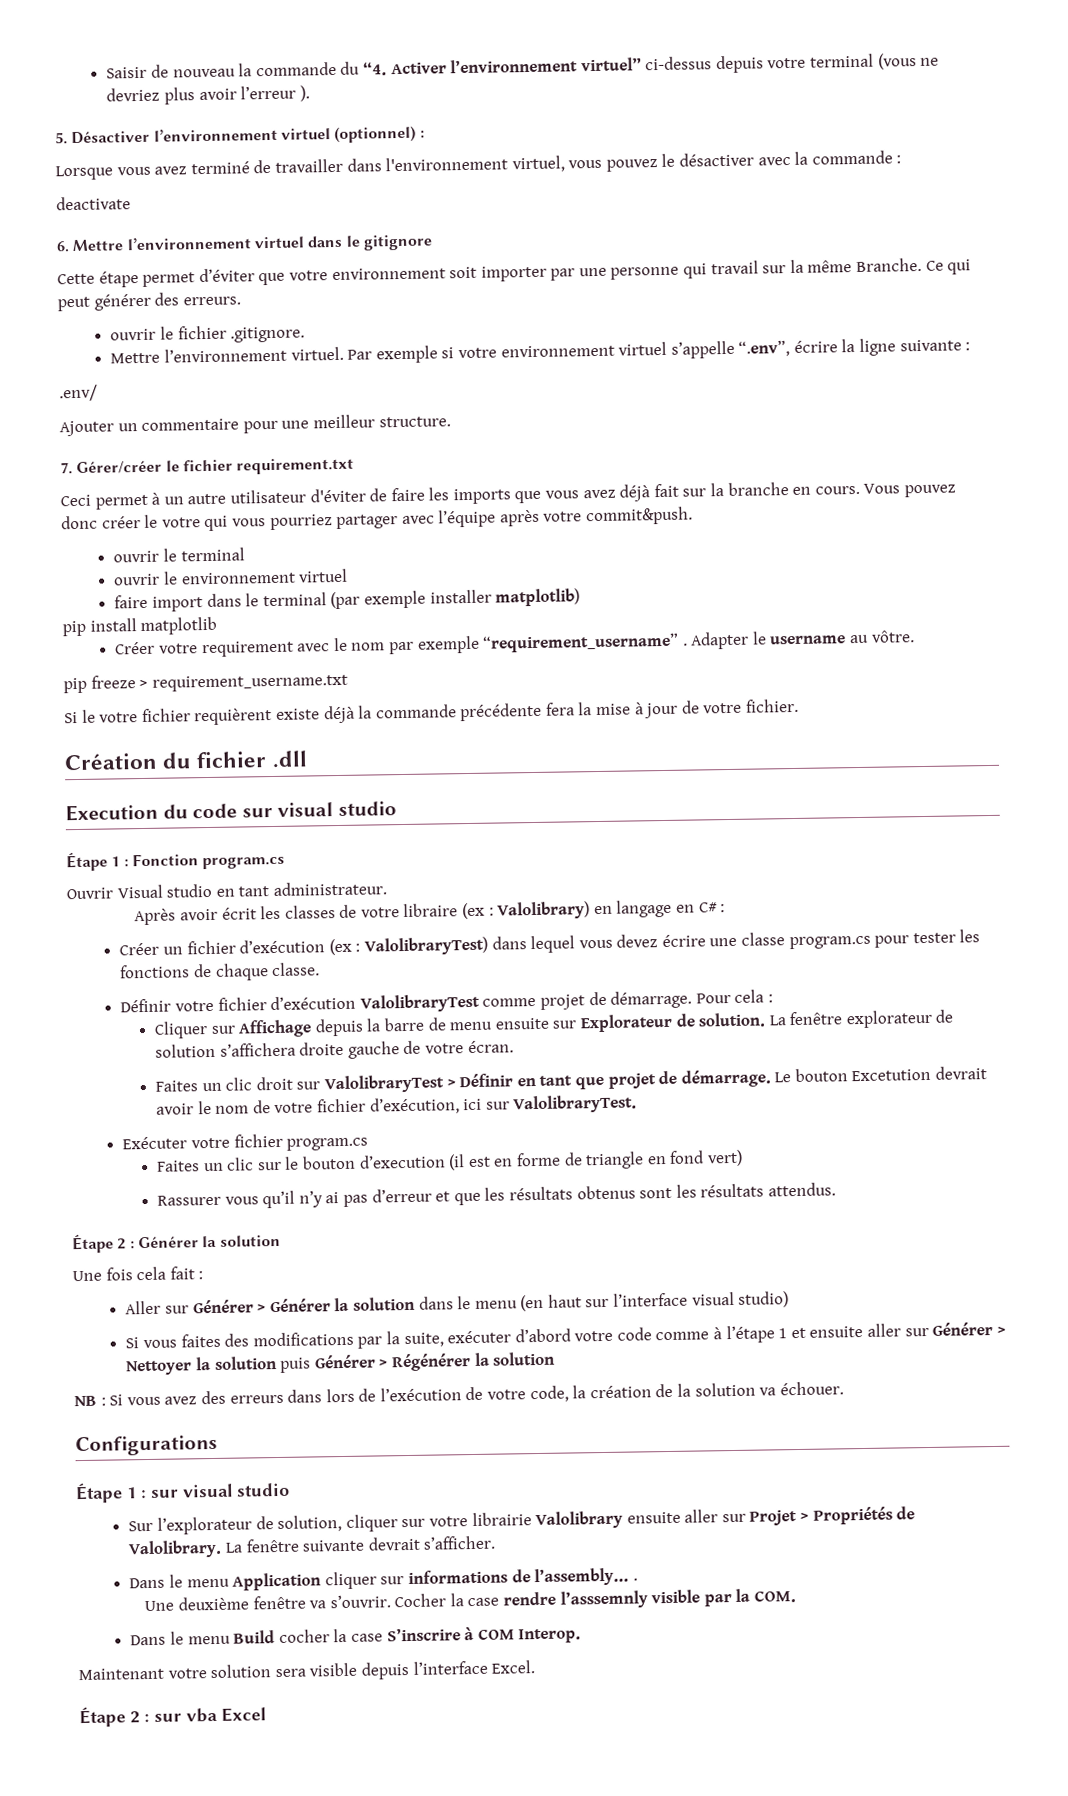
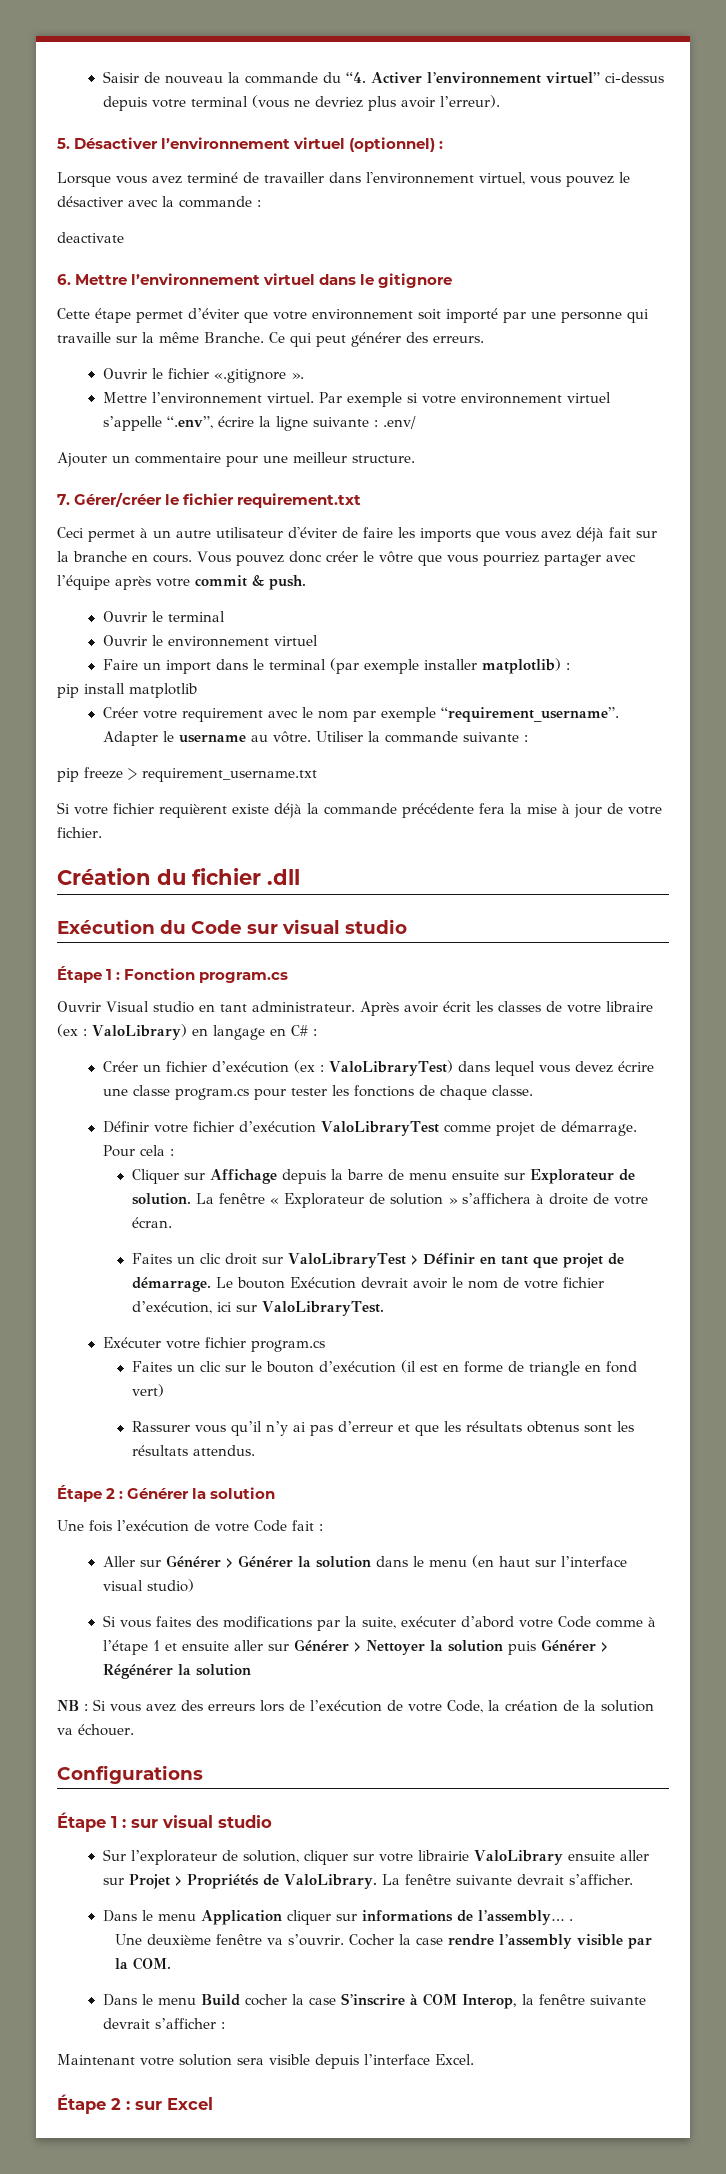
[240,85,310,102] l’erreur ). -> [439,95,500,108] l’erreur).
[480,265,547,282] importer -> [446,308,498,323] importé
[710,260,759,275] travail -> [57,332,111,343] travaille
[110,325,306,343] ouvrir le fichier .gitignore. -> [102,368,304,383] Ouvrir le fichier «.gitignore ».
(971, 346) // -> (378, 423) none
[161,515,229,532] votre qui -> [378,551,442,566] vôtre que
[586,506,694,526] [113,550,160,563] commit&push. // ouvrir -> [195,575,306,590] [102,611,147,622] commit & push. // Ouvrir
[113,573,161,586] ouvrir -> [102,635,147,646] Ouvrir
[114,594,149,609] faire -> [102,659,161,670] Faire un
(581, 597) none -> [565,663,570,670] :
[482,632,688,653] “requirement_username” . -> [440,707,619,722] “requirement_username”.
(915, 636) none -> [315,731,528,743] Utiliser la commande suivante :
[81,709,96,723] le -> (70, 808) none
[65,803,238,822] Execution du code -> [57,919,242,934] Exécution du Code
(387, 889) // -> (355, 1006) none
[497,901,591,920] Valolibrary) -> [92,1024,187,1040] ValoLibrary)
[363,936,488,956] ValolibraryTest) -> [328,1060,453,1076] ValoLibraryTest)
[359,993,480,1013] ValolibraryTest -> [320,1121,439,1136] ValoLibraryTest
[845,1009,954,1029] [155,1041,400,1059] explorateur de solution s’affichera droite gauche -> [269,1193,588,1208] « Explorateur de solution » s’affichera à droite
[323,1074,444,1094] ValolibraryTest -> [287,1253,406,1268] ValoLibraryTest
[851,1068,932,1082] Excetution -> [289,1277,356,1289] Exécution
[513,1094,638,1114] ValolibraryTest. -> [261,1301,384,1316] ValoLibraryTest.
[358,1154,446,1169] d’execution -> [318,1361,396,1373] d’exécution
[136,1266,167,1281] cela -> [117,1520,287,1532] l’exécution de votre Code
[616,1327,652,1341] code -> [557,1616,591,1628] Code
[287,1389,323,1403] dans -> (255, 1707) none
[529,1385,569,1403] code, -> [447,1700,483,1713] Code,
[535,1510,624,1530] Valolibrary -> [473,1850,563,1865] ValoLibrary
[128,1539,223,1559] Valolibrary. -> [283,1874,377,1889] ValoLibrary.
[559,1590,648,1609] l’asssemnly -> [499,1934,573,1949] l’assembly
[518,1628,582,1644] Interop. -> [461,1994,646,2009] [102,2018,225,2029] Interop, la fenêtre suivante devrait s’afficher :
[186,1707,218,1723] vba -> (162, 2105) none

